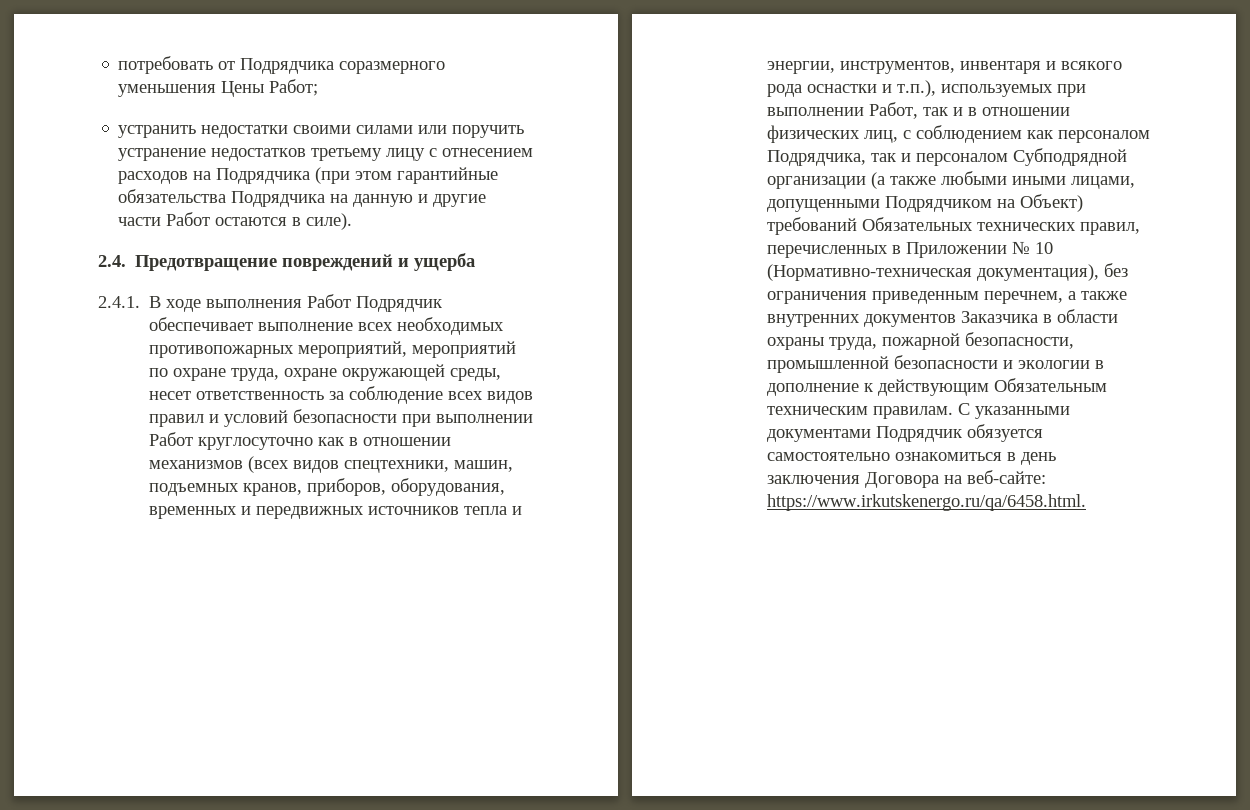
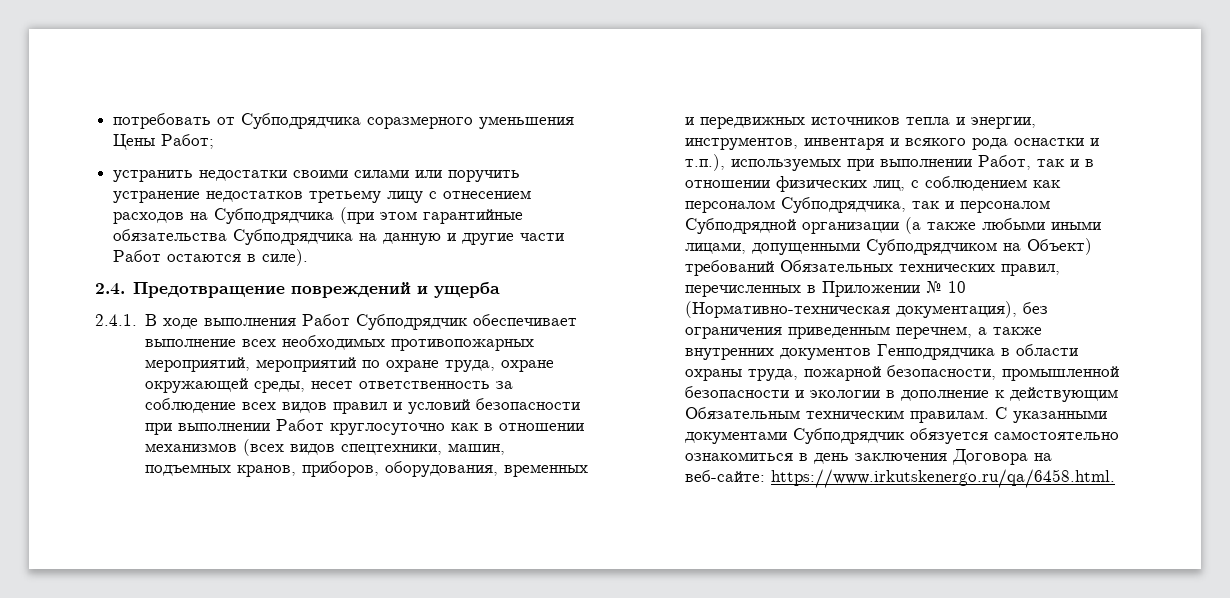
[240,58,335,74] Подрядчика -> [241,113,362,129] Субподрядчика
[216,168,311,184] Подрядчика -> [214,208,335,224] Субподрядчика
[231,191,326,207] Подрядчика -> [233,229,354,245] Субподрядчика
[356,296,443,312] Подрядчик -> [356,314,469,330] Субподрядчик
[767,150,867,166] Подрядчика, -> [781,197,907,213] Субподрядчика,
[885,196,993,212] Подрядчиком -> [866,239,998,255] Субподрядчиком
[961,311,1039,323] Заказчика -> [877,344,996,360] Генподрядчика
[876,426,963,442] Подрядчик -> [793,428,906,444] Субподрядчик

